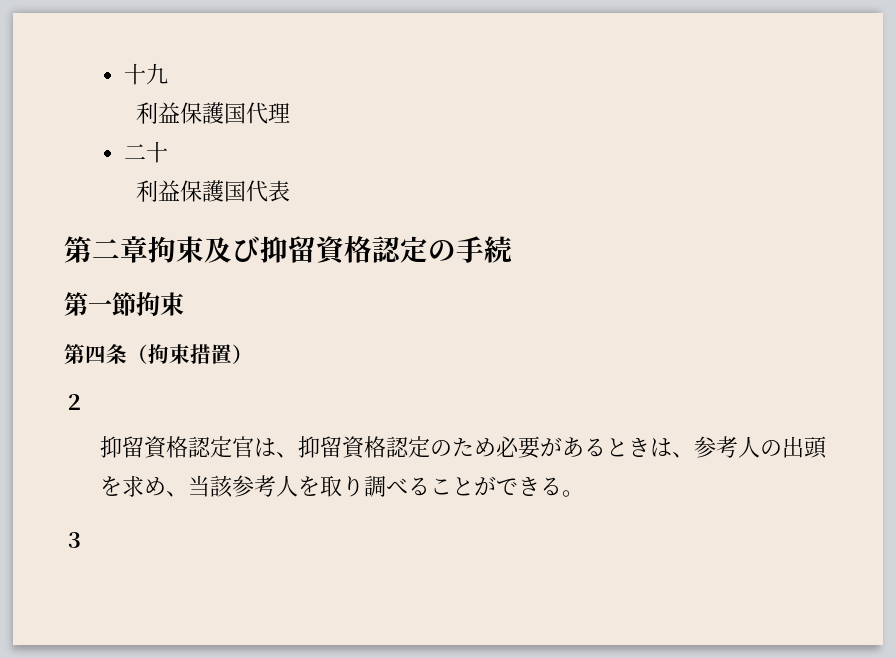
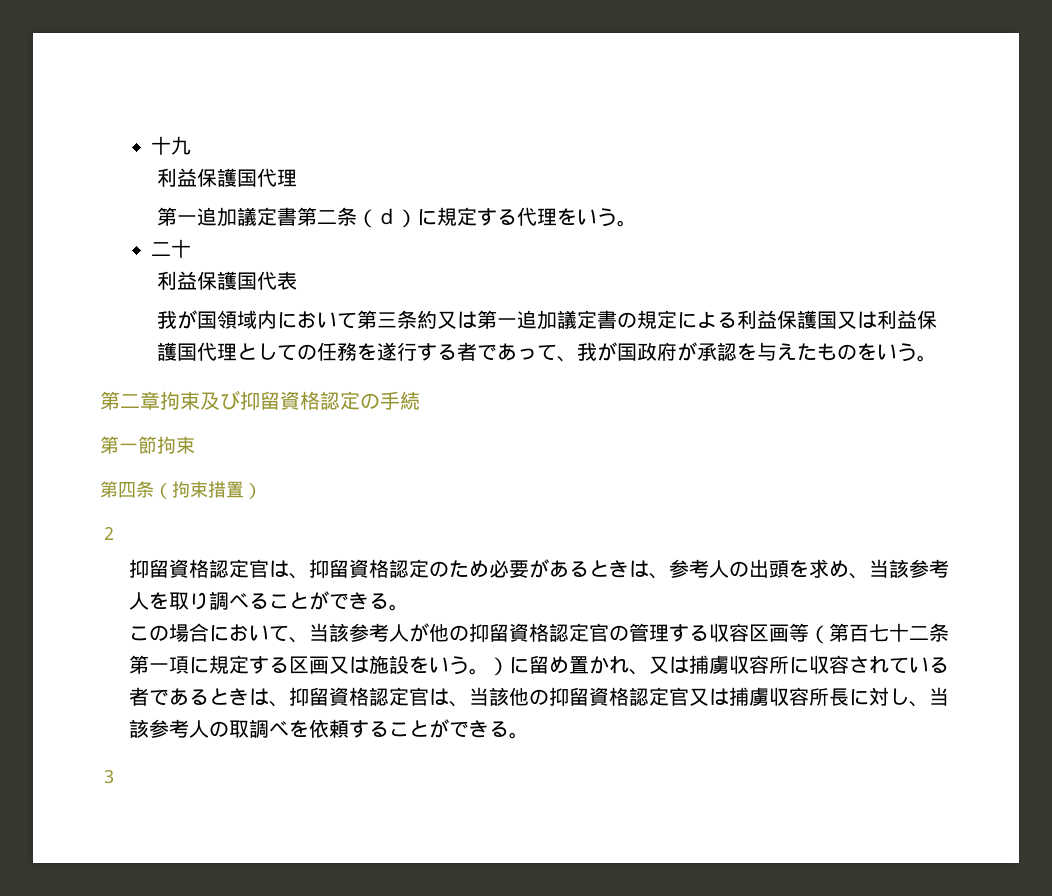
(291, 113) none -> [157,207,638,228] // 第一追加議定書第二条（ｄ）に規定する代理をいう。
(291, 191) none -> [157,310,938,330] [157,342,938,362] // 我が国領域内において第三条約又は第一追加議定書の規定による利益保護国又は利益保護国代理としての任務を遂行する者であって、我が国政府が承認を与えたものをいう。
(585, 493) none -> [128,623,949,644] [128,655,949,676] [128,687,949,707] [128,719,529,739] // この場合において、当該参考人が他の抑留資格認定官の管理する収容区画等（第百七十二条第一項に規定する区画又は施設をいう。）に留め置かれ、又は捕虜収容所に収容されている者であるときは、抑留資格認定官は、当該他の抑留資格認定官又は捕虜収容所長に対し、当該参考人の取調べを依頼することができる。

